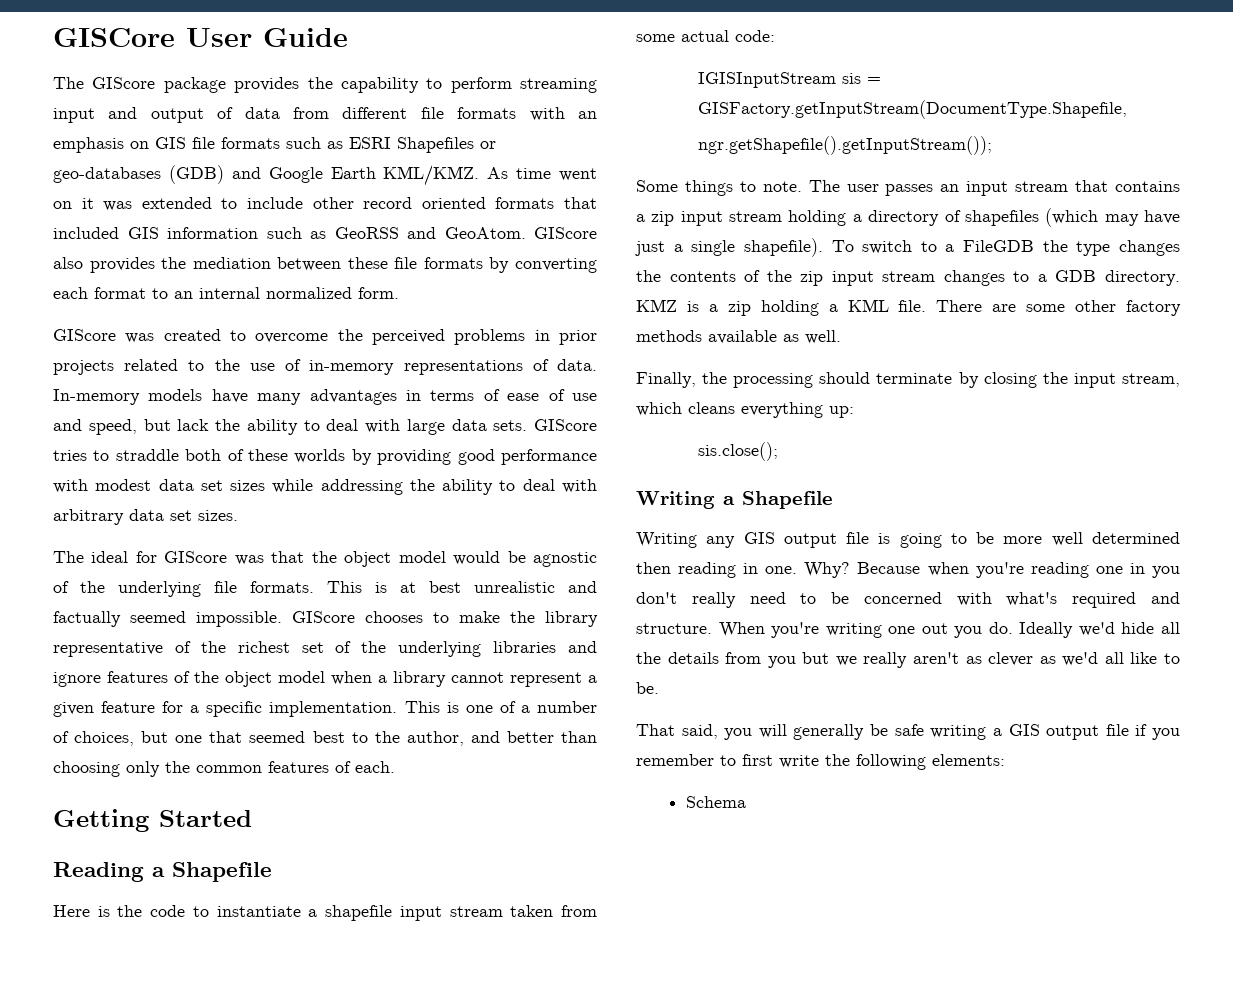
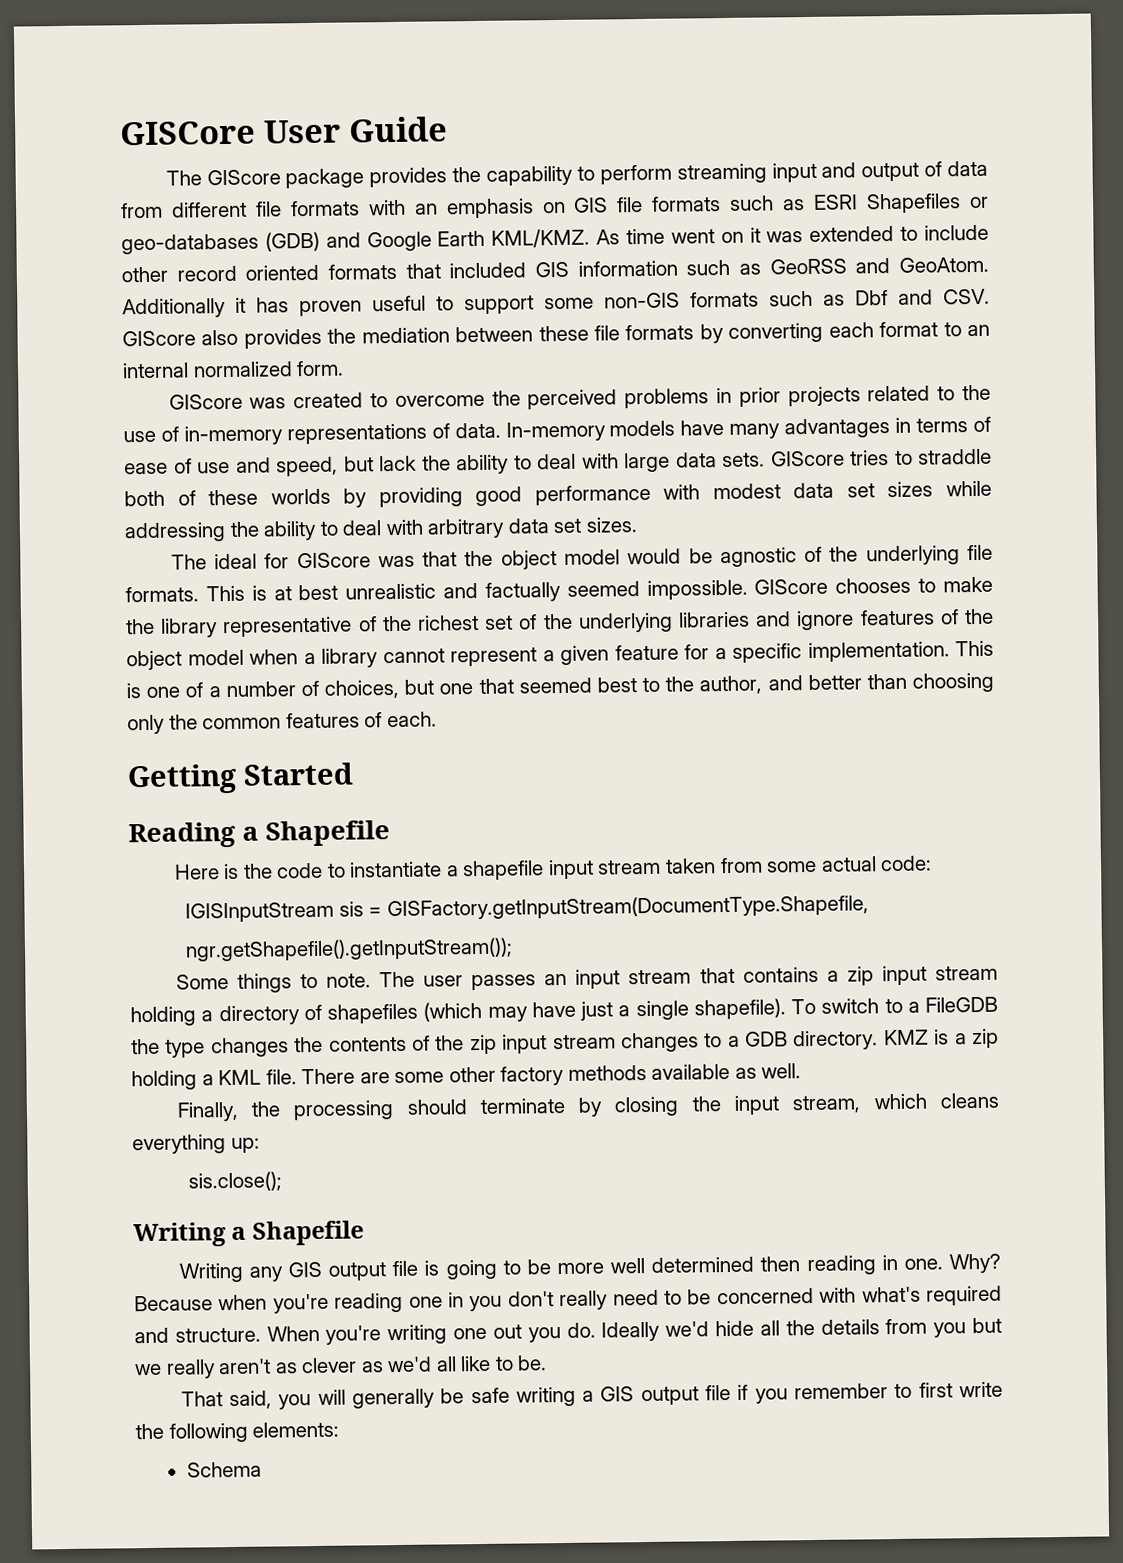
(526, 233) none -> [122,288,990,319] Additionally it has proven useful to support some non-GIS formats such as Dbf and CSV.

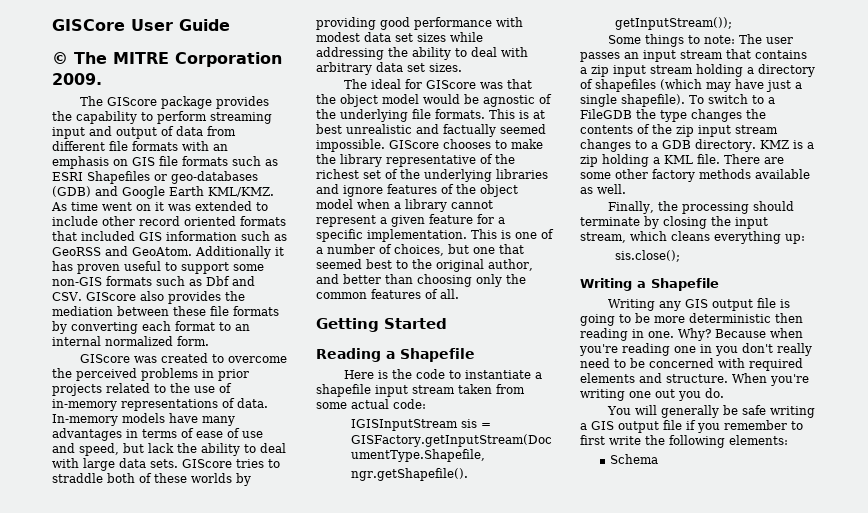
(448, 129) none -> [52,52,282,67] [52,73,102,85] // © The MITRE Corporation 2009.
(695, 684) none -> [436,259,484,272] original
[386,711,437,728] each. -> [440,289,459,299] all.
[325,973,371,988] note. -> [703,35,735,44] note:
[610,1256,755,1274] well determined -> [689,313,771,323] deterministic
[861,1285,1002,1306] what's required -> [749,358,803,371] [580,373,635,383] required elements
[601,1317,1003,1342] [134,1355,548,1379] [180,1390,312,1410] Ideally we'd hide all the details from you but we really aren't as clever as we'd all like to be. // That said, you -> [606,406,631,415] // You

